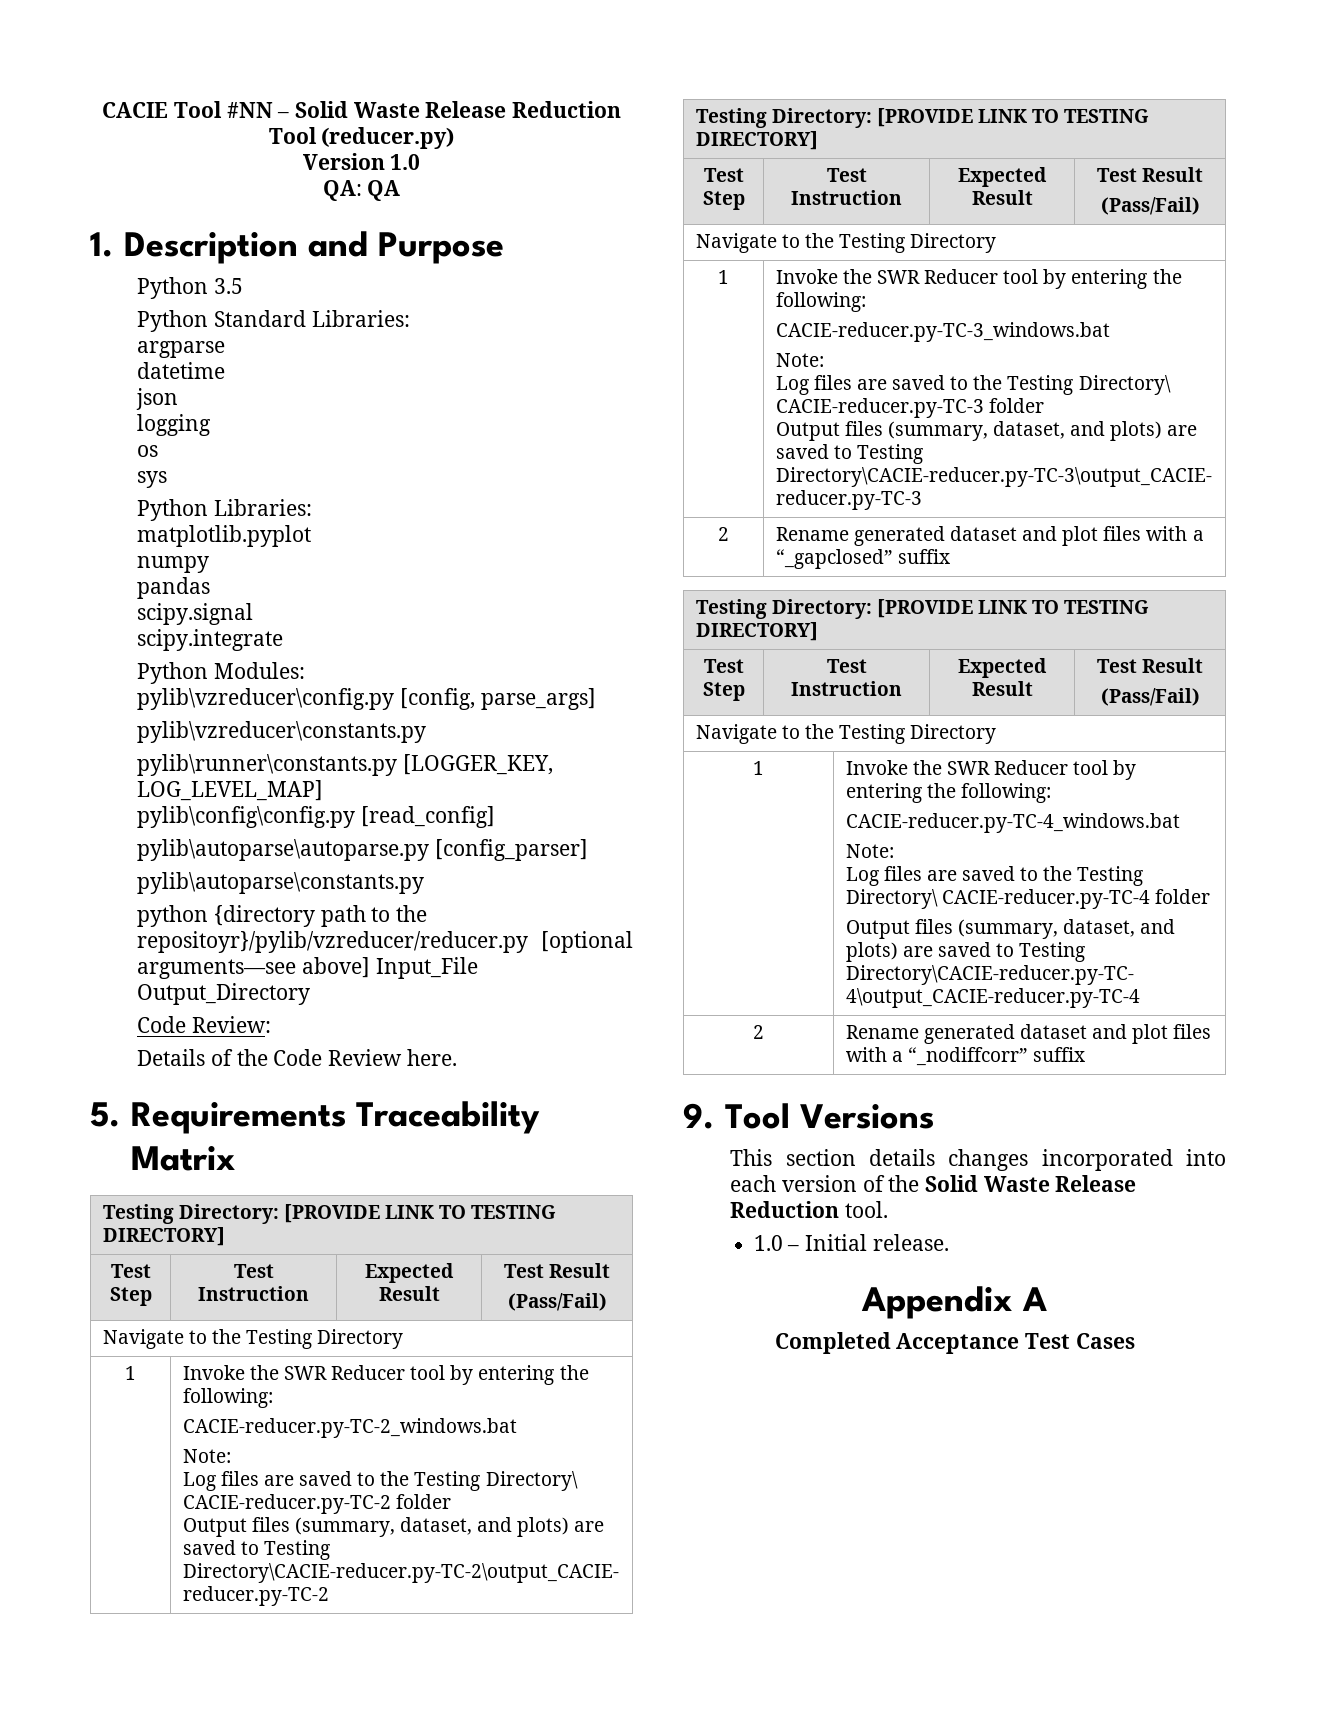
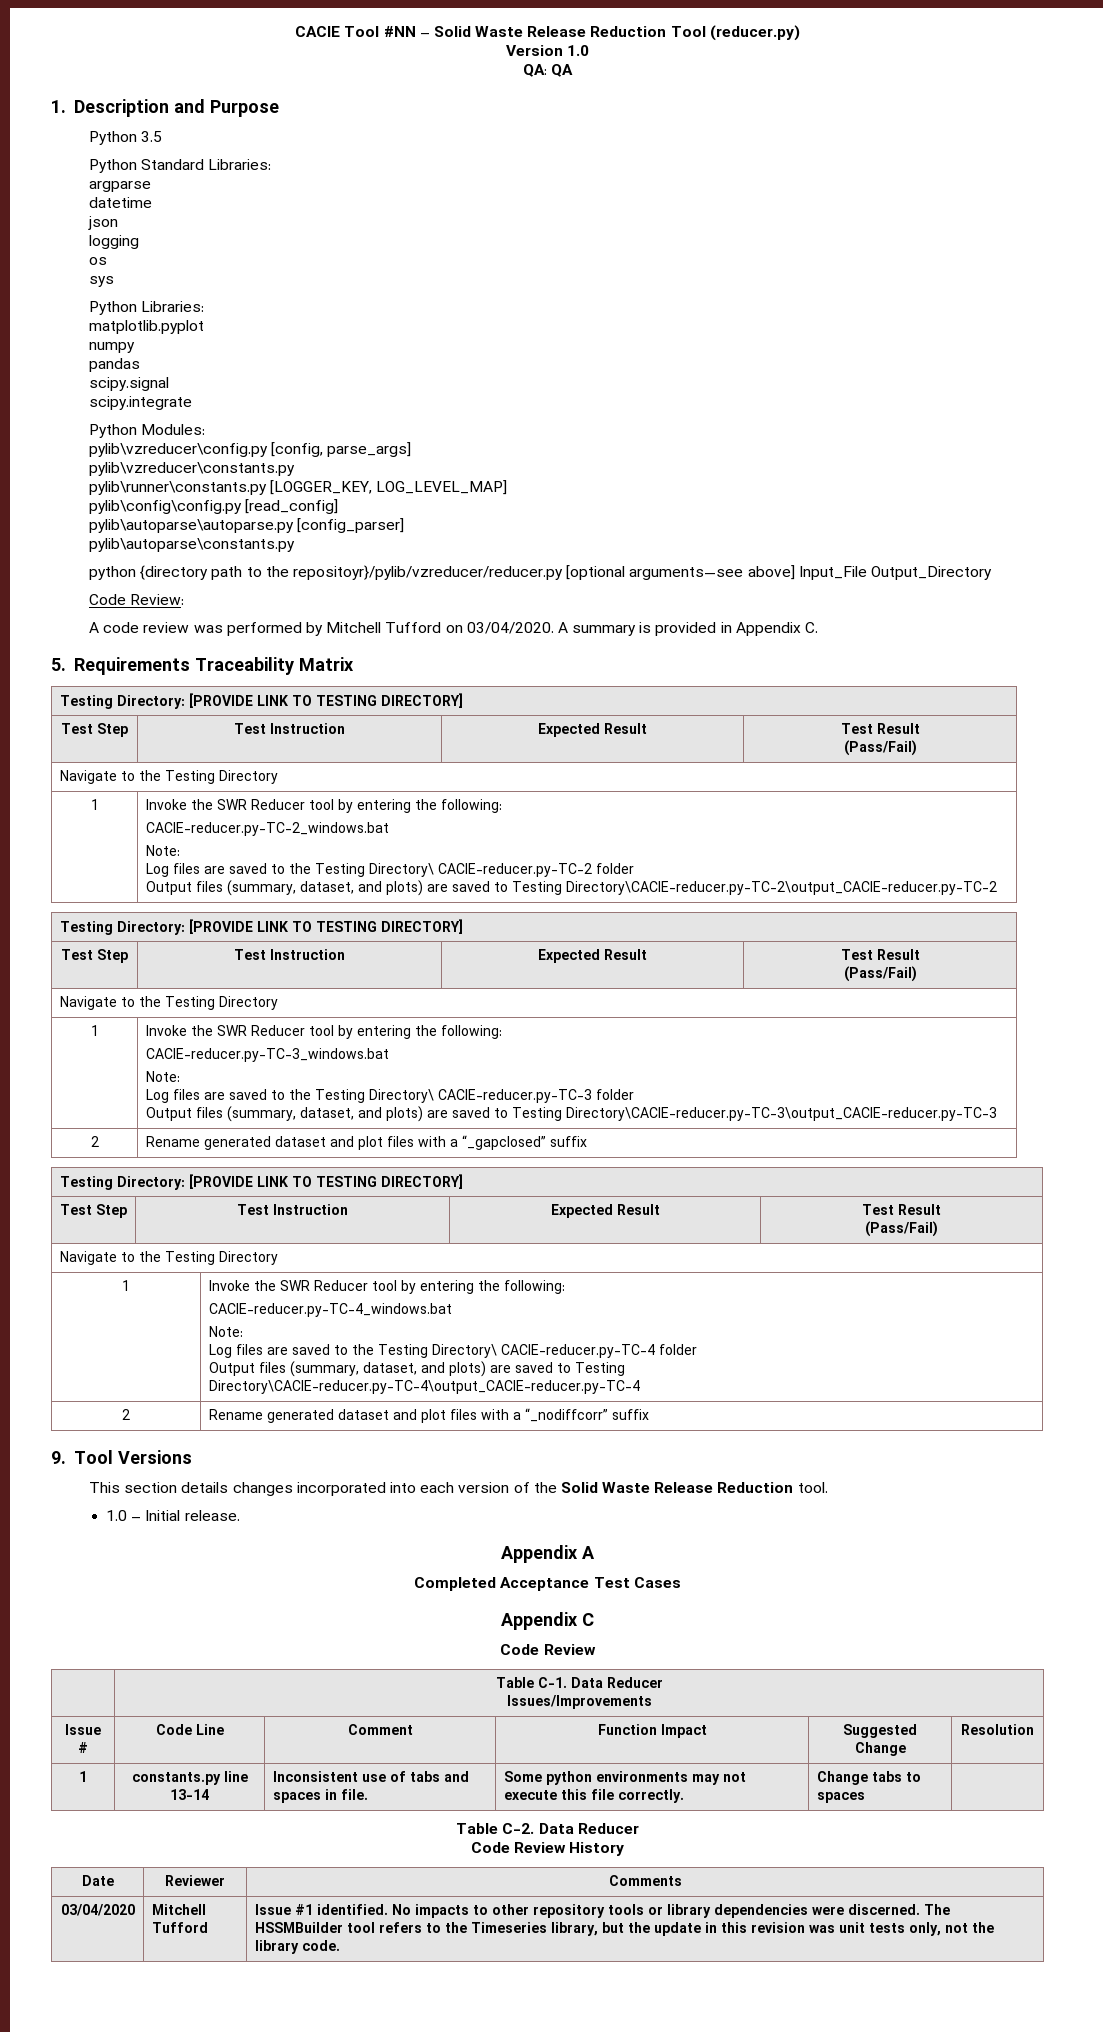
[137,1049,457,1066] Details of the Code Review here. -> [89,622,819,636] A code review was performed by Mitchell Tufford on 03/04/2020. A summary is provided in Appendix C.
(1135, 1341) none -> [501,1612,594,1630] [500,1644,596,1655] [495,1677,663,1688] [506,1695,652,1709] [65,1724,101,1735] [78,1742,88,1753] [155,1724,224,1735] [347,1724,413,1735] [597,1724,707,1738] [843,1724,917,1738] [854,1742,906,1756] [961,1724,1034,1735] [79,1771,87,1782] [131,1771,248,1785] [170,1789,209,1800] [272,1771,469,1782] [272,1789,368,1803] [503,1771,746,1785] [503,1789,684,1803] [816,1771,921,1785] [816,1792,865,1803] [456,1823,639,1834] [470,1842,625,1856] [81,1875,114,1886] [165,1875,225,1886] [608,1875,682,1886] [60,1904,135,1916] [151,1904,206,1915] [151,1922,208,1933] [254,1904,950,1918] [254,1922,994,1936] [254,1940,340,1954] // Appendix C // Code Review // | Table C-1. Data Reducer // Issues/Improvements // Issue # | Code Line | Comment | Function Impact | Suggested Change | Resolution // 1 | constants.py line 13-14 | Inconsistent use of tabs and spaces in file. | Some python environments may not execute this file correctly. | Change tabs to spaces | // Table C-2. Data Reducer // Code Review History // Date | Reviewer | Comments // 03/04/2020 | Mitchell Tufford | Issue #1 identified. No impacts to other repository tools or library dependencies were discerned. The HSSMBuilder tool refers to the Timeseries library, but the update in this revision was unit tests only, not the library code.

